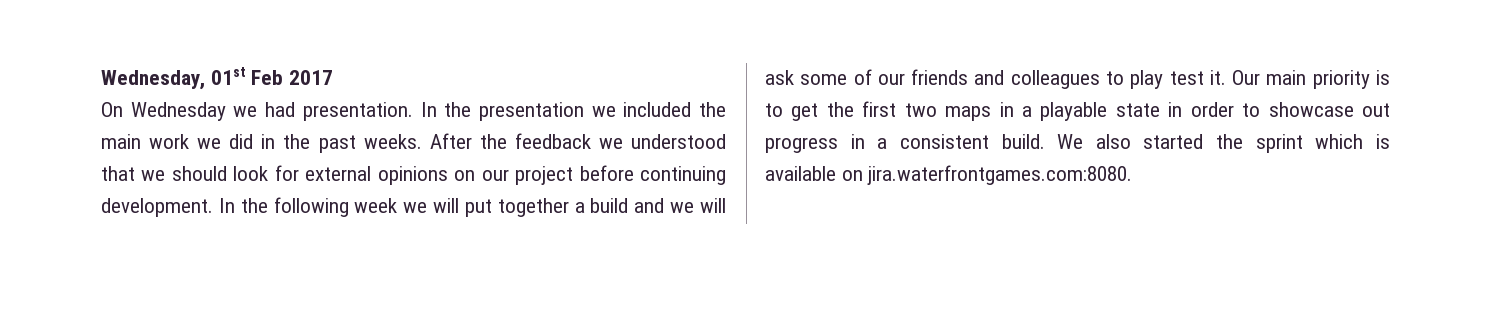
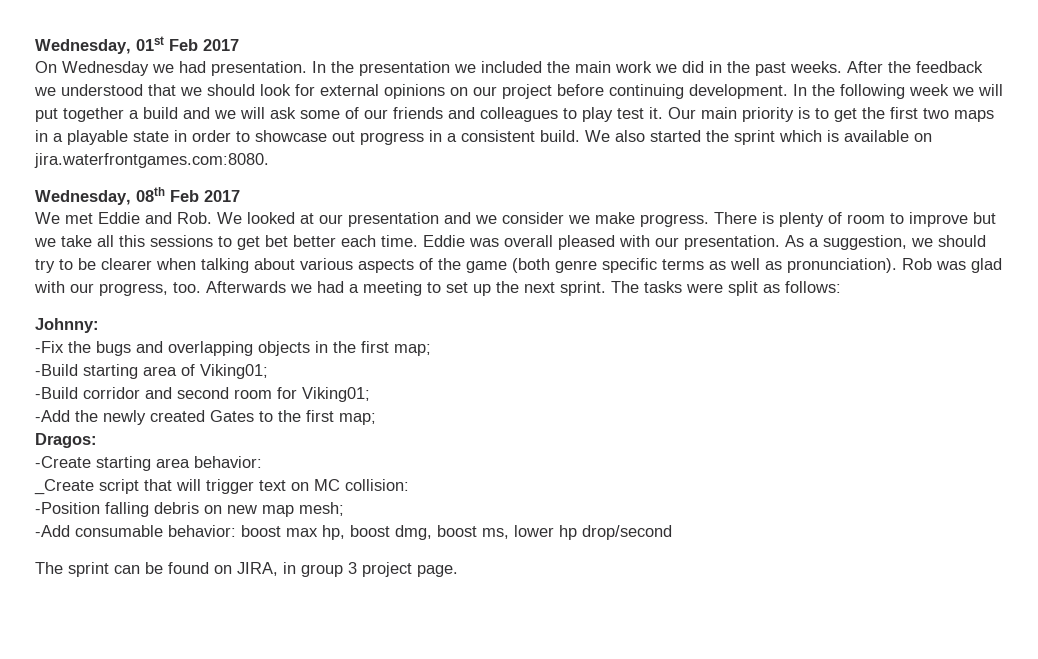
(1133, 175) none -> [35,187,240,205] [35,212,996,227] [34,235,986,250] [35,258,1002,273] [34,281,841,296] [35,318,99,333] [35,341,431,356] [35,364,268,379] [35,387,370,402] [35,410,376,425] [35,433,97,448] [35,456,262,471] [34,479,409,495] [35,502,344,517] [35,525,672,540] [35,562,458,577] // Wednesday, 08th Feb 2017 // We met Eddie and Rob. We looked at our presentation and we consider we make progress. There is plenty of room to improve but we take all this sessions to get bet better each time. Eddie was overall pleased with our presentation. As a suggestion, we should try to be clearer when talking about various aspects of the game (both genre specific terms as well as pronunciation). Rob was glad with our progress, too. Afterwards we had a meeting to set up the next sprint. The tasks were split as follows: // Johnny: // -Fix the bugs and overlapping objects in the first map; // -Build starting area of Viking01; // -Build corridor and second room for Viking01; // -Add the newly created Gates to the first map; // Dragos: // -Create starting area behavior: // _Create script that will trigger text on MC collision: // -Position falling debris on new map mesh; // -Add consumable behavior: boost max hp, boost dmg, boost ms, lower hp drop/second // The sprint can be found on JIRA, in group 3 project page.

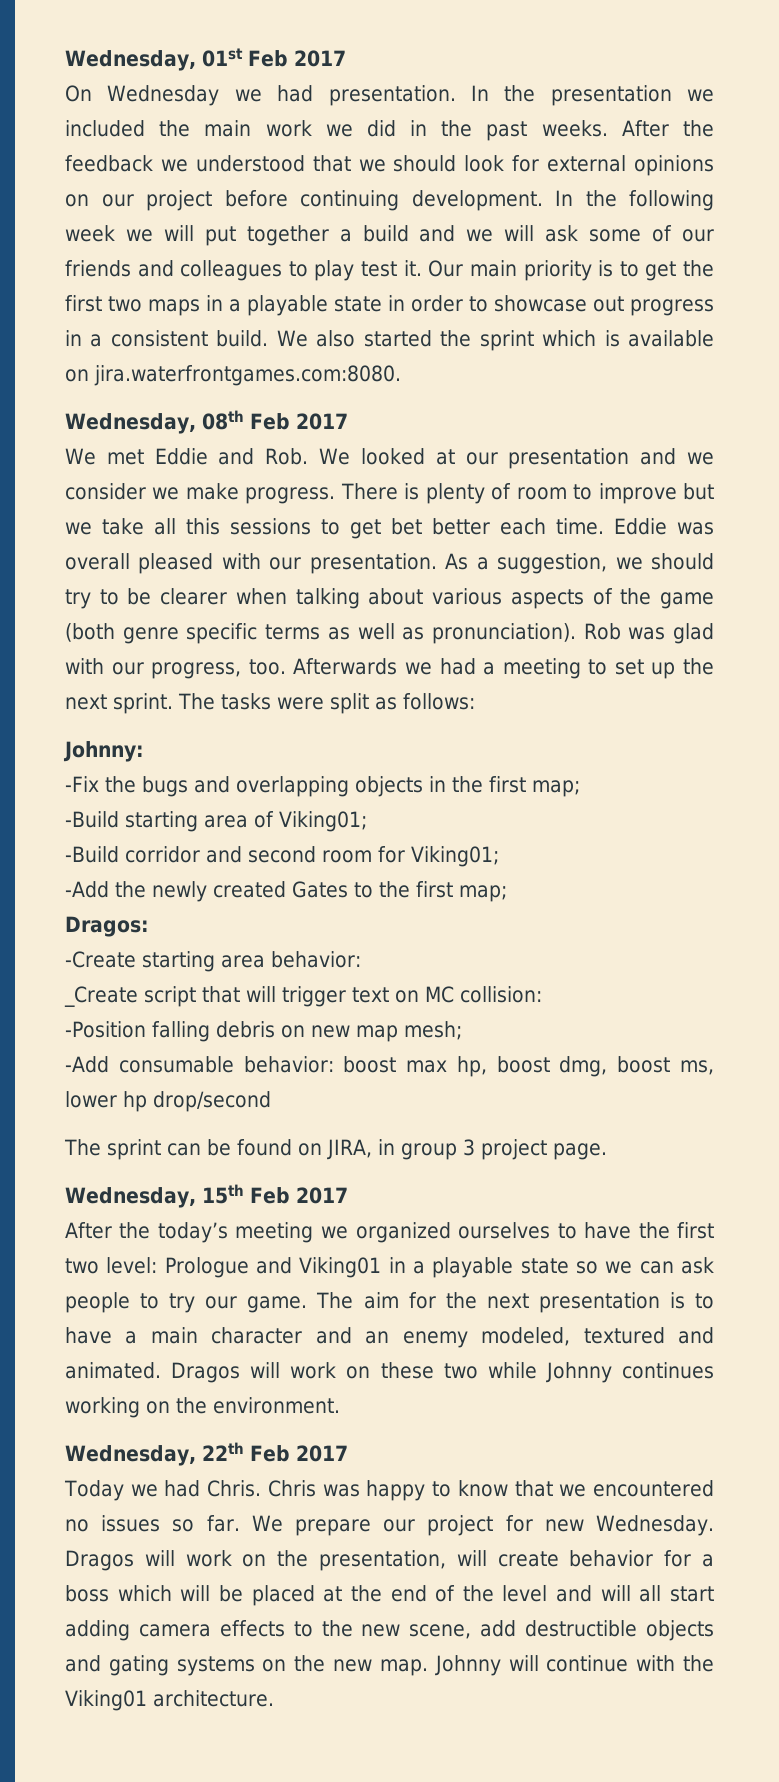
(458, 571) none -> [65,1184,348,1208] [65,1222,714,1243] [65,1257,715,1278] [65,1292,714,1313] [65,1327,715,1348] [65,1362,714,1383] [65,1397,340,1418] [65,1442,348,1466] [64,1480,714,1501] [65,1515,715,1536] [65,1550,714,1571] [65,1585,714,1606] [65,1620,715,1641] [65,1655,714,1676] [65,1690,274,1711] // Wednesday, 15th Feb 2017 // After the today’s meeting we organized ourselves to have the first two level: Prologue and Viking01 in a playable state so we can ask people to try our game. The aim for the next presentation is to have a main character and an enemy modeled, textured and animated. Dragos will work on these two while Johnny continues working on the environment. // Wednesday, 22th Feb 2017 // Today we had Chris. Chris was happy to know that we encountered no issues so far. We prepare our project for new Wednesday. Dragos will work on the presentation, will create behavior for a boss which will be placed at the end of the level and will all start adding camera effects to the new scene, add destructible objects and gating systems on the new map. Johnny will continue with the Viking01 architecture.

